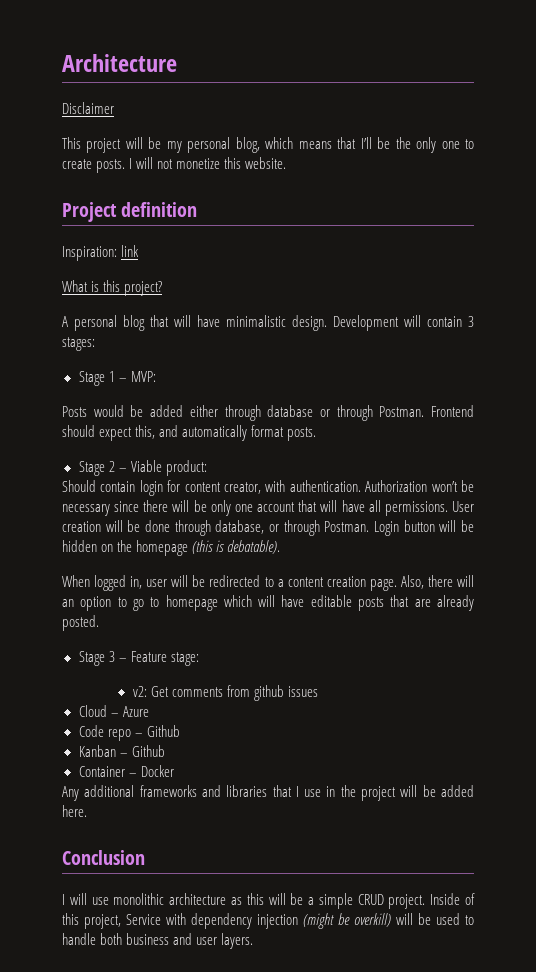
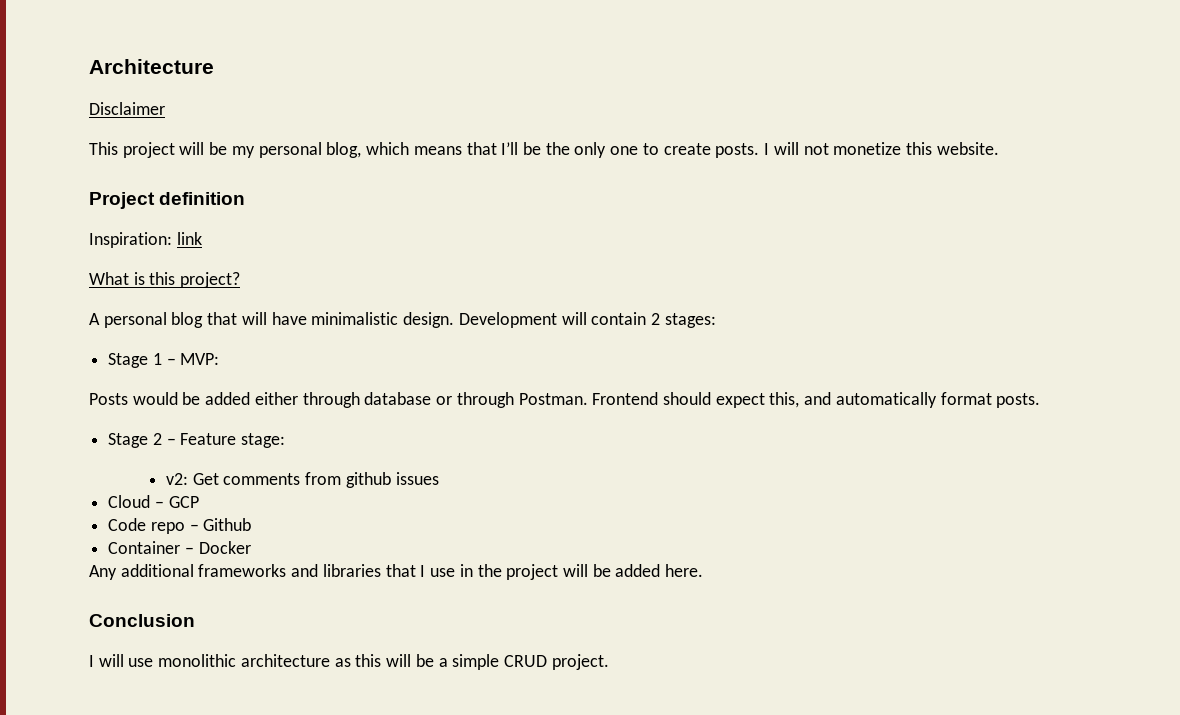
[468,316,474,327] 3 -> [650,313,660,325] 2
[130,460,207,476] [62,480,474,496] [62,500,474,516] [62,520,475,536] [62,540,281,556] [62,575,474,591] [62,595,475,611] [62,615,99,631] [78,651,127,666] Viable product: // Should contain login for content creator, with authentication. Authorization won’t be necessary since there will be only one account that will have all permissions. User creation will be done through database, or through Postman. Login button will be hidden on the homepage (this is debatable). // When logged in, user will be redirected to a content creation page. Also, there will an option to go to homepage which will have editable posts that are already posted. // Stage 3 – -> (176, 441) none
[122,706,149,717] Azure -> [168,496,199,508] GCP
[78,745,165,757] // Kanban – Github -> (252, 524) none
[430,893,475,905] [62,913,474,929] [62,933,254,949] Inside of this project, Service with dependency injection (might be overkill) will be used to handle both business and user layers. -> (609, 662) none

